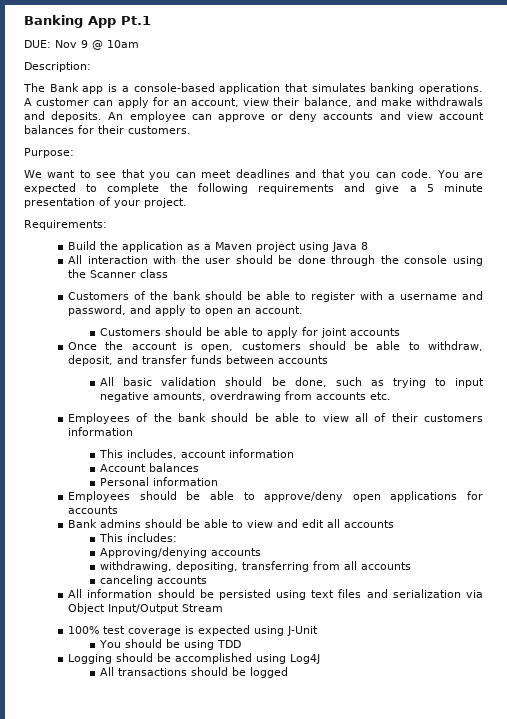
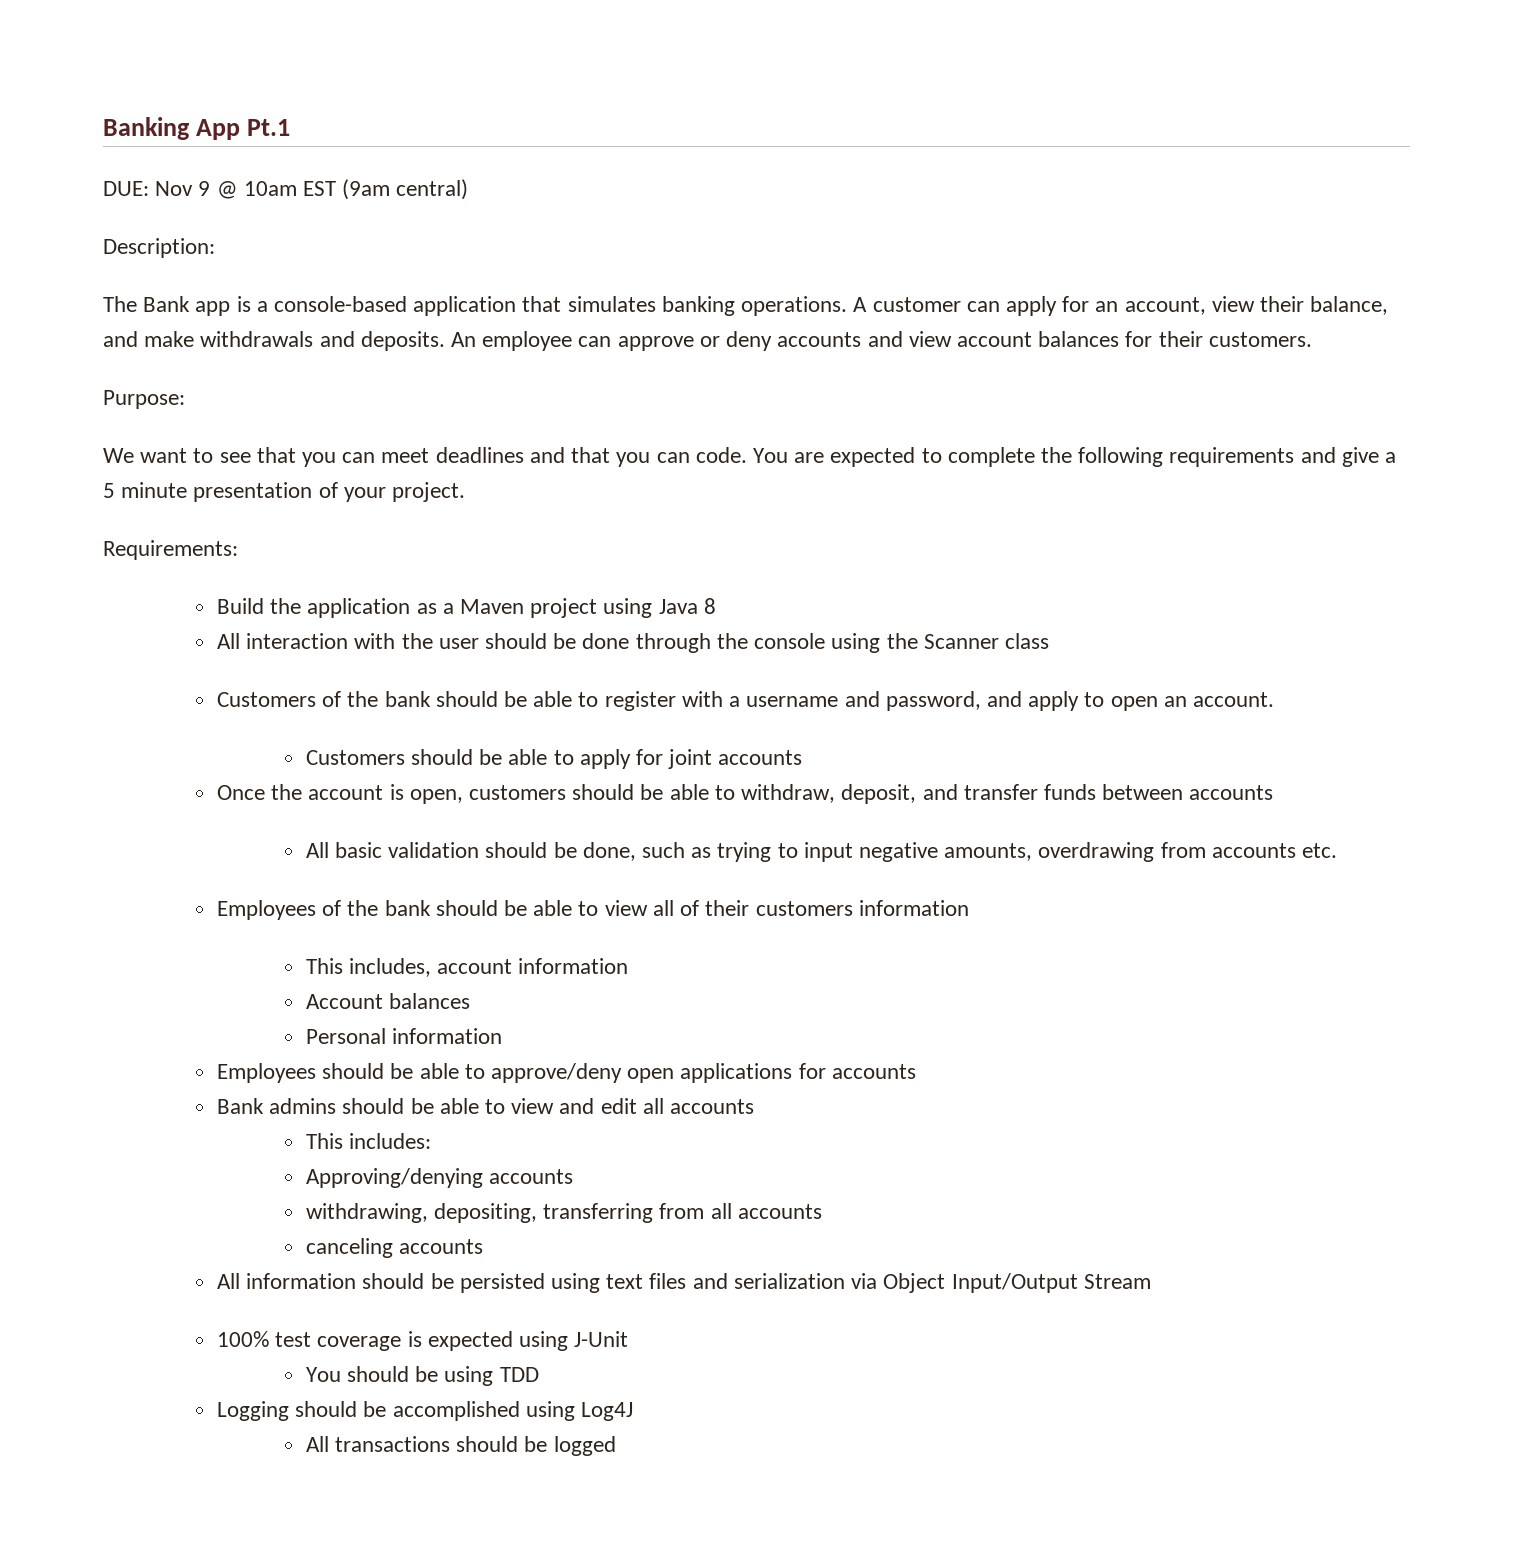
(139, 44) none -> [303,179,469,200] EST (9am central)

